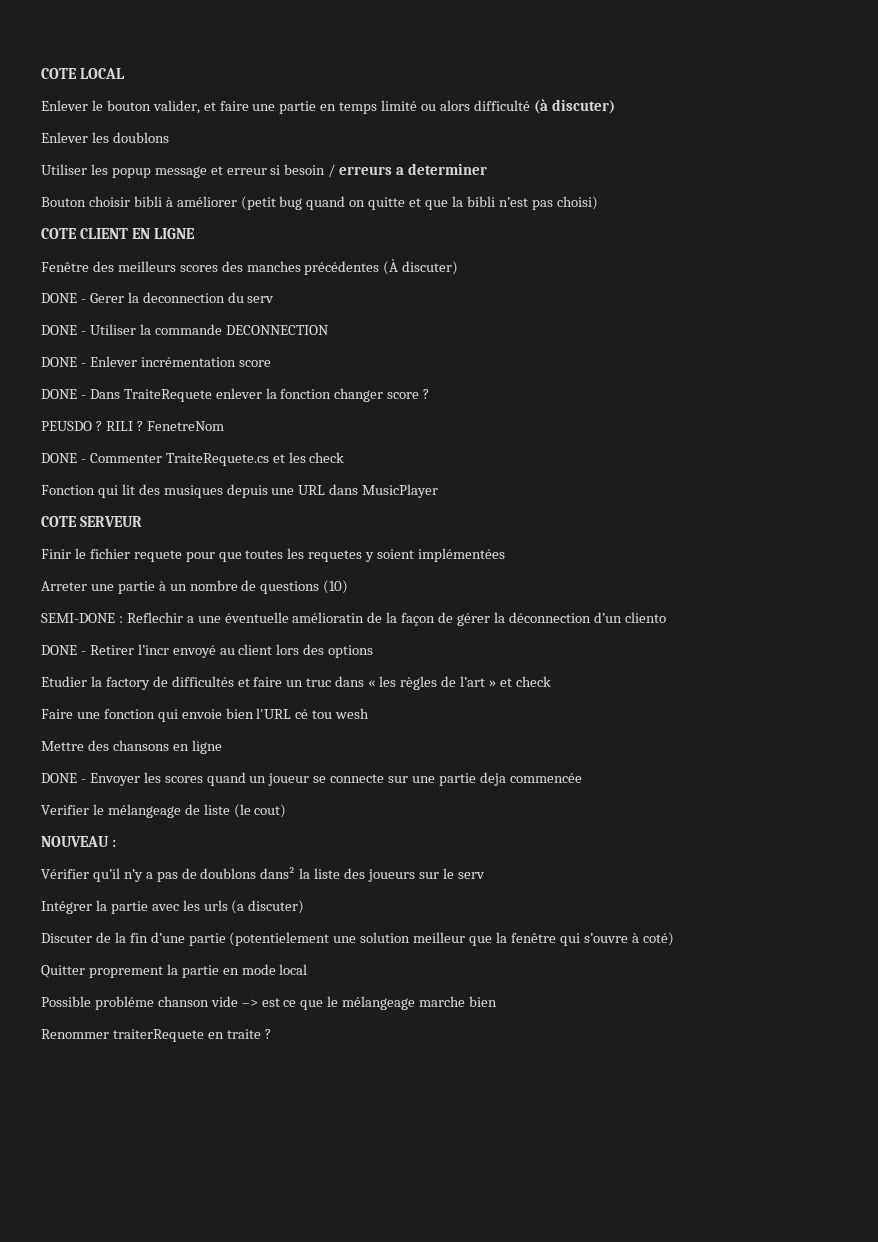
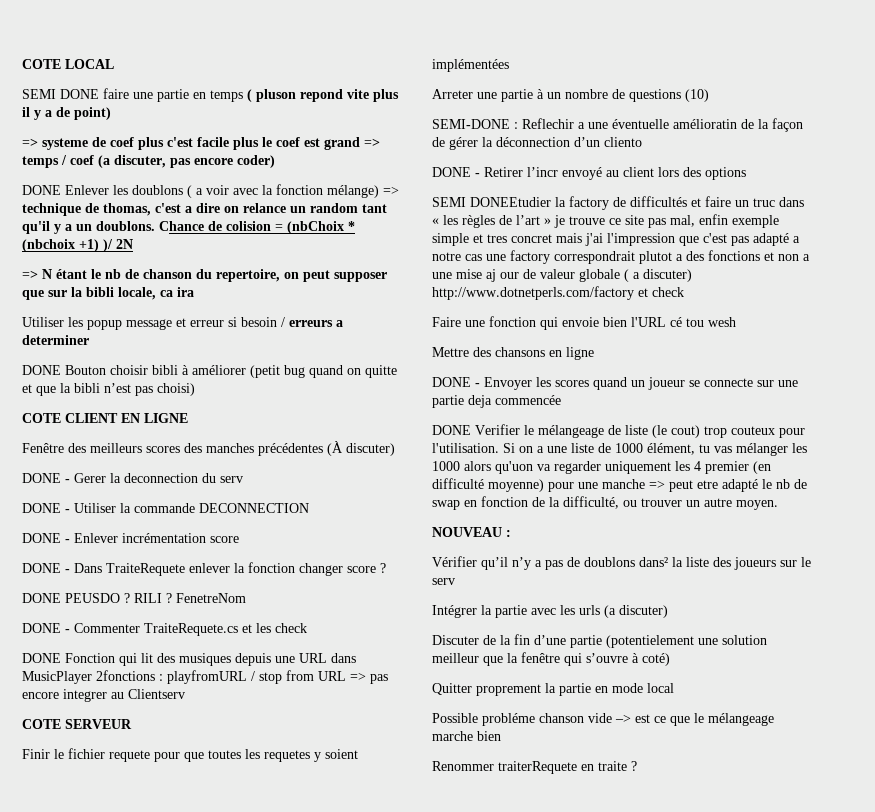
[41,100,216,114] Enlever le bouton valider, et -> [22,89,99,99] SEMI DONE
[381,99,615,114] [41,132,169,143] limité ou alors difficulté (à discuter) // Enlever les doublons -> [247,89,399,102] [22,107,111,120] [22,137,380,150] [22,155,275,168] [22,184,399,198] [22,203,387,216] [22,221,355,234] [22,239,133,252] [22,269,387,282] [22,287,194,300] ( pluson repond vite plus il y a de point) // => systeme de coef plus c'est facile plus le coef est grand => temps / coef (a discuter, pas encore coder) // DONE Enlever les doublons ( a voir avec la fonction mélange) => technique de thomas, c'est a dire on relance un random tant qu'il y a un doublons. Chance de colision = (nbChoix * (nbchoix +1) )/ 2N // => N étant le nb de chanson du repertoire, on peut supposer que sur la bibli locale, ca ira
(488, 169) none -> [22,365,61,375] DONE
(430, 394) none -> [22,593,61,603] DONE
(345, 457) none -> [22,653,61,663] DONE
(439, 491) none -> [96,670,388,684] [22,689,185,702] 2fonctions : playfromURL / stop from URL => pas encore integrer au Clientserv
[41,676,87,687] Etudier -> [432,197,551,207] SEMI DONEEtudier
(496, 683) none -> [554,214,779,228] [432,233,800,246] [432,250,810,264] [432,269,692,282] [432,286,634,300] je trouve ce site pas mal, enfin exemple simple et tres concret mais j'ai l'impression que c'est pas adapté a notre cas une factory correspondrait plutot a des fonctions et non a une mise aj our de valeur globale ( a discuter) http://www.dotnetperls.com/factory
(582, 778) none -> [432,425,471,435] DONE
(287, 811) none -> [704,426,805,438] [432,443,807,456] [432,461,771,474] [432,478,807,492] [432,496,778,510] trop couteux pour l'utilisation. Si on a une liste de 1000 élément, tu vas mélanger les 1000 alors qu'uon va regarder uniquement les 4 premier (en difficulté moyenne) pour une manche => peut etre adapté le nb de swap en fonction de la difficulté, ou trouver un autre moyen.

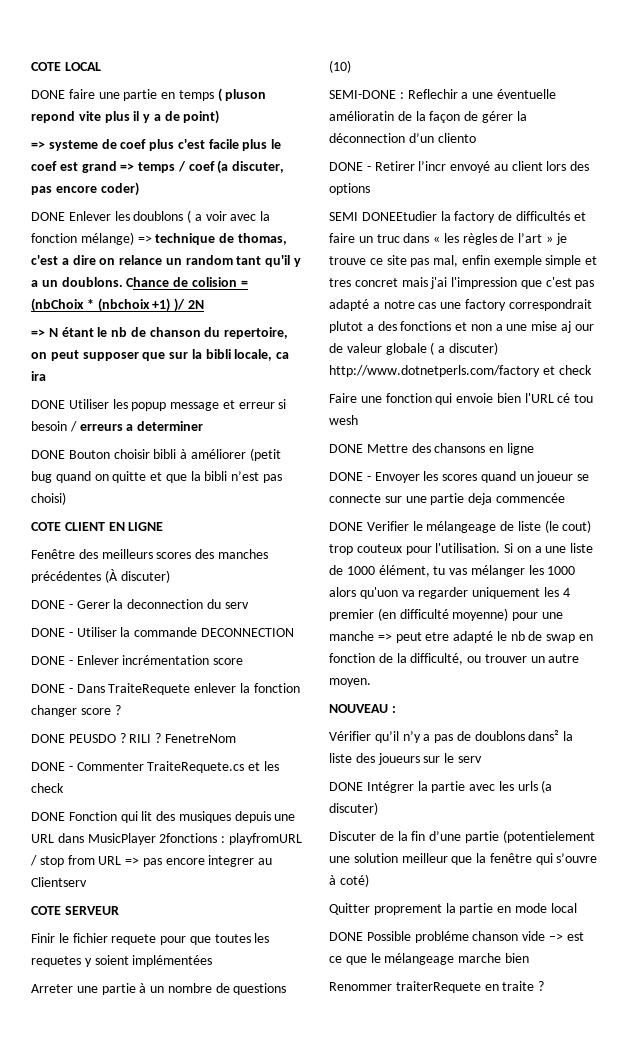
[22,89,56,99] SEMI -> (101, 66) none
(194, 292) none -> [31,400,65,409] DONE
(736, 322) none -> [329,444,363,453] DONE
(455, 581) none -> [329,782,363,791] DONE
(674, 688) none -> [329,932,363,941] DONE

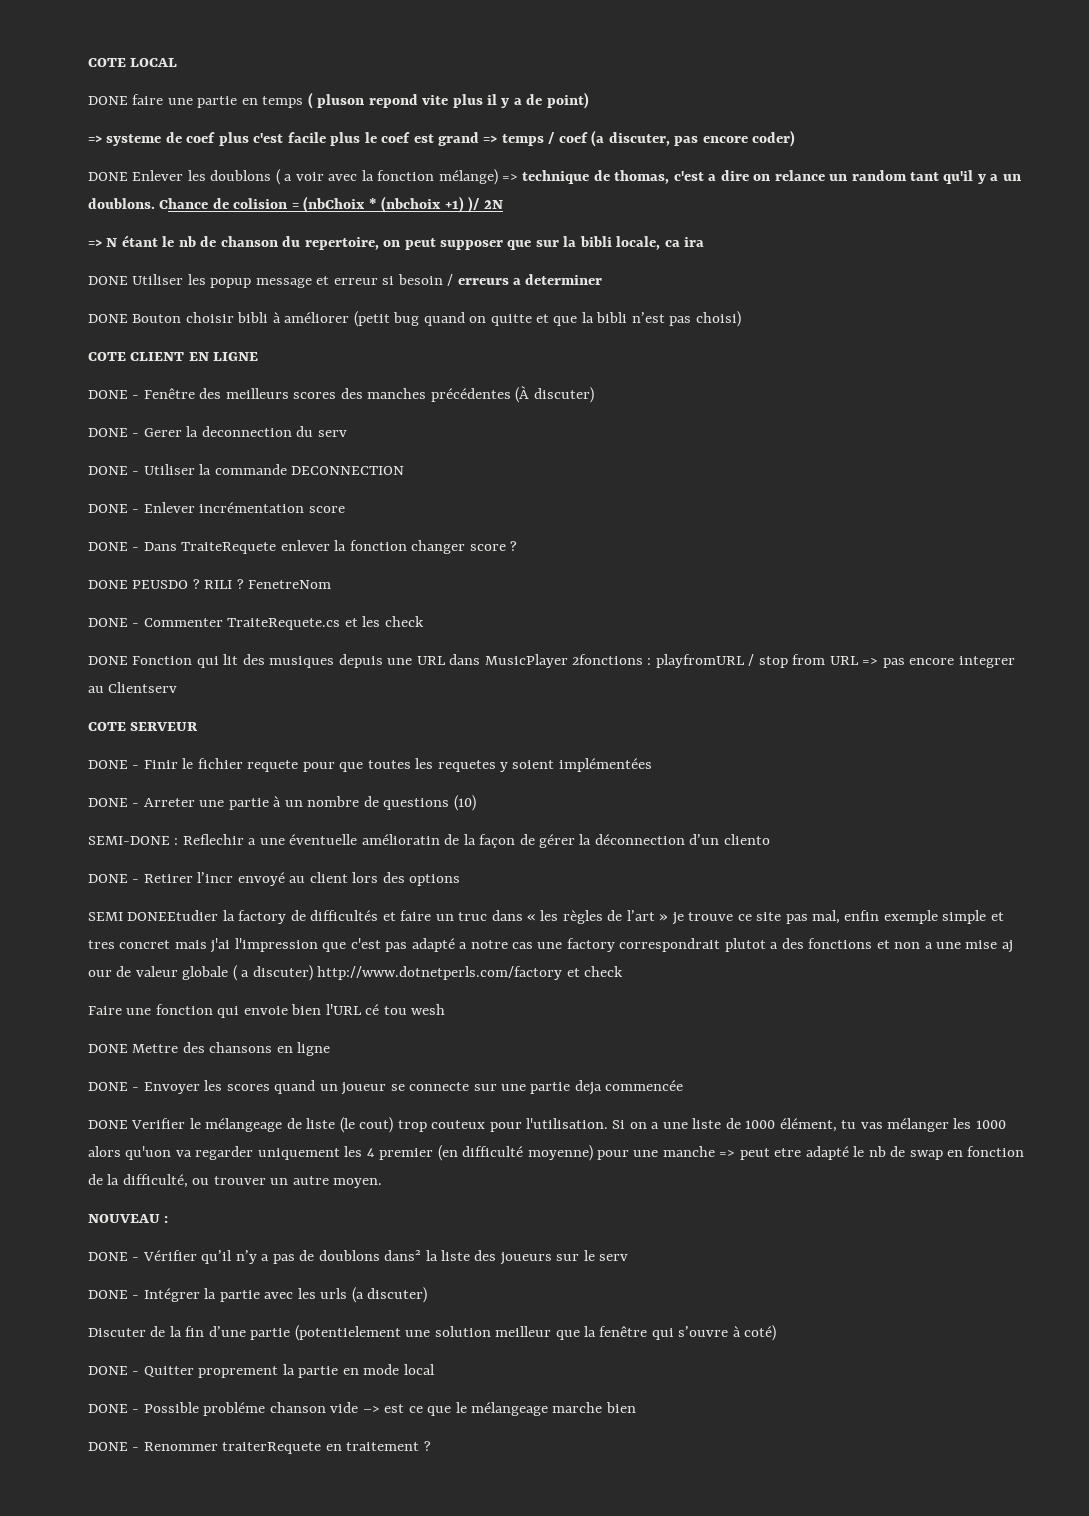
(164, 526) none -> [88,390,140,399] DONE -
(119, 910) none -> [88,760,140,769] DONE -
(213, 961) none -> [88,798,140,807] DONE -
(396, 709) none -> [88,1252,140,1261] DONE -
(363, 786) none -> [132,1295,140,1299] -
(369, 880) none -> [88,1366,140,1375] DONE -
(363, 936) none -> [132,1409,140,1413] -
(529, 958) none -> [88,1442,140,1451] DONE -
[502,981,535,991] traite -> [346,1442,420,1451] traitement

